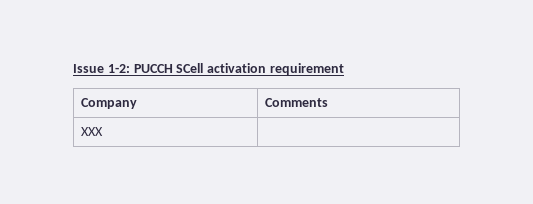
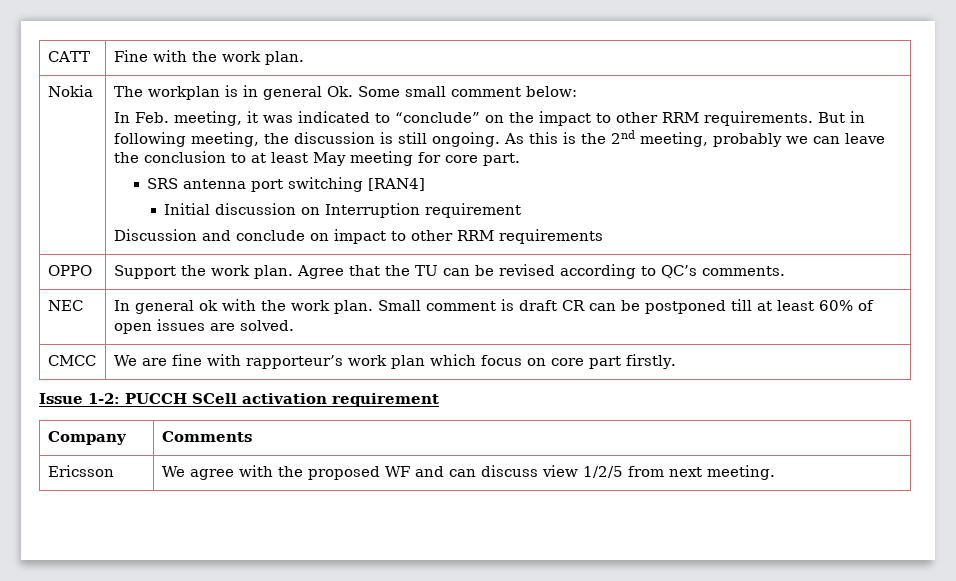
(73, 68) none -> [47,51,90,62] [113,50,304,65] [47,85,93,97] [113,85,577,100] [113,111,865,126] [113,130,885,147] [113,151,520,166] [147,177,426,192] [164,203,522,218] [113,229,603,244] [47,265,92,276] [113,264,785,279] [47,300,83,311] [113,299,874,314] [113,319,294,334] [47,355,96,366] [113,354,677,369] CATT | Fine with the work plan. // Nokia | The workplan is in general Ok. Some small comment below: // In Feb. meeting, it was indicated to “conclude” on the impact to other RRM requirements. But in following meeting, the discussion is still ongoing. As this is the 2nd meeting, probably we can leave the conclusion to at least May meeting for core part. // SRS antenna port switching [RAN4] // Initial discussion on Interruption requirement // Discussion and conclude on impact to other RRM requirements // OPPO | Support the work plan. Agree that the TU can be revised according to QC’s comments. // NEC | In general ok with the work plan. Small comment is draft CR can be postponed till at least 60% of open issues are solved. // CMCC | We are fine with rapporteur’s work plan which focus on core part firstly. //
[81,127,104,136] XXX | -> [47,465,114,477] [161,465,776,480] Ericsson | We agree with the proposed WF and can discuss view 1/2/5 from next meeting.

